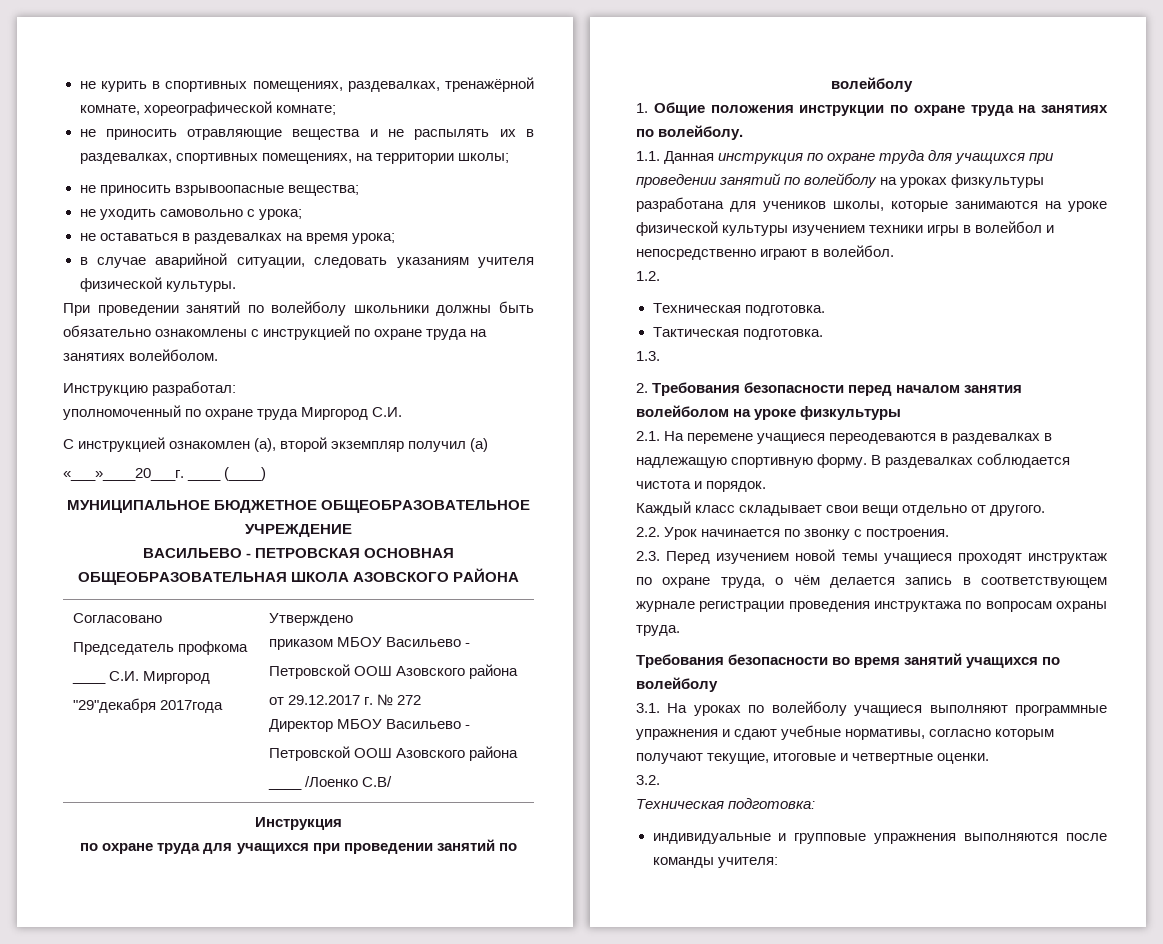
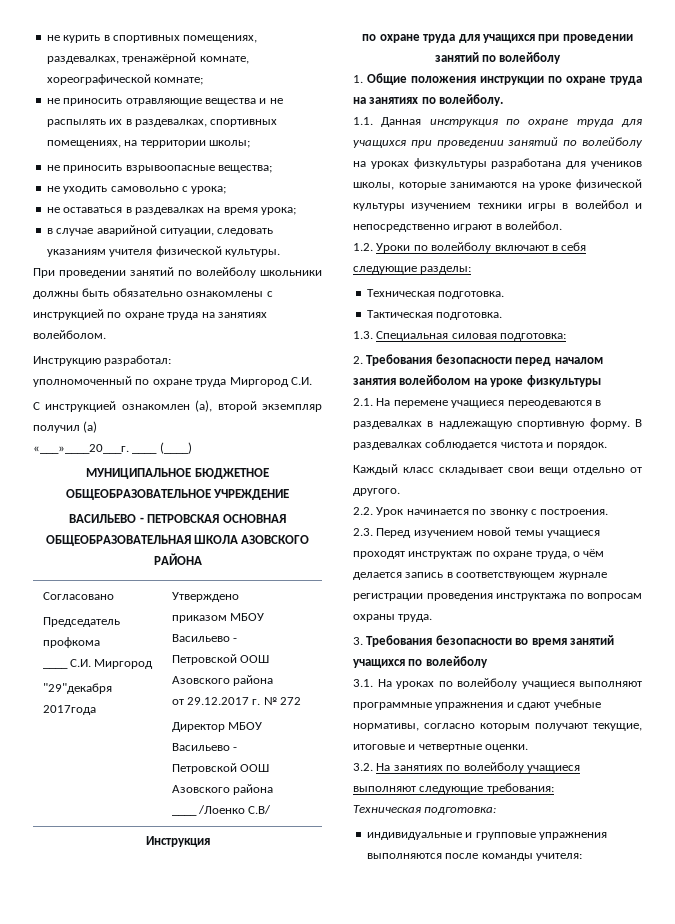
(660, 276) none -> [376,242,587,253] [353,266,472,274] Уроки по волейболу включают в себя следующие разделы:
(660, 356) none -> [376,331,567,341] Специальная силовая подготовка:
(680, 630) none -> [353,637,363,645] 3.
(660, 780) none -> [376,762,580,773] [353,783,554,794] На занятиях по волейболу учащиеся выполняют следующие требования:

